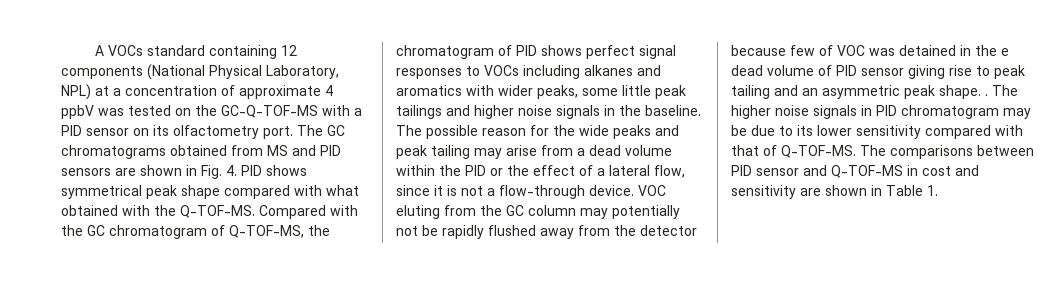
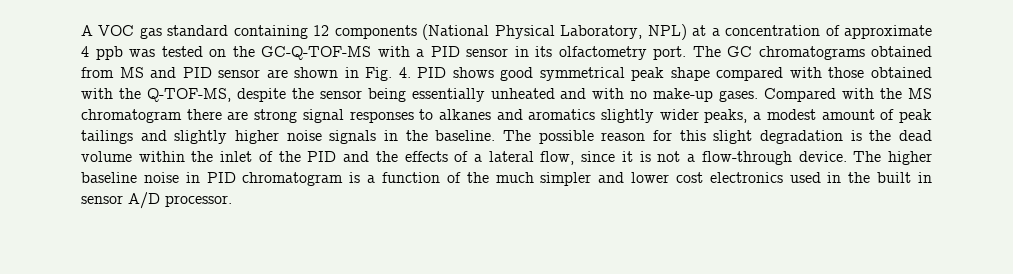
[108,45,144,56] VOCs -> [98,25,162,39] VOC gas
[61,105,94,119] ppbV -> [95,46,123,60] ppb
[133,128,149,136] on -> [514,46,529,57] in
[61,168,111,176] sensors -> [218,69,261,78] sensor
(307, 170) none -> [500,67,534,81] good
[326,185,359,196] what -> [828,67,865,78] those
[180,205,358,219] [61,225,330,239] [396,45,635,59] Q-TOF-MS. Compared with the GC chromatogram of Q-TOF-MS, the chromatogram of PID shows perfect -> [146,88,933,102] [81,109,298,123] Q-TOF-MS, despite the sensor being essentially unheated and with no make-up gases. Compared with the MS chromatogram there are strong
[484,65,580,79] VOCs including -> (434, 114) none
[466,85,494,96] with -> [601,109,655,123] slightly
[582,85,651,96] some little -> [753,109,895,120] a modest amount of
(470, 110) none -> [174,130,228,144] slightly
[553,125,679,139] [396,145,672,159] [396,165,575,176] the wide peaks and peak tailing may arise from a dead volume within the PID or the effect -> [679,130,932,144] [81,151,448,162] this slight degradation is the dead volume within the inlet of the PID and the effects
[638,185,666,196] [396,205,680,219] [396,225,697,239] [731,45,1009,56] [731,65,1025,79] [731,85,1018,99] [731,105,1031,119] [731,125,1023,139] [731,145,1034,159] [731,165,979,178] [731,185,938,199] VOC eluting from the GC column may potentially not be rapidly flushed away from the detector because few of VOC was detained in the e dead volume of PID sensor giving rise to peak tailing and an asymmetric peak shape. . The higher noise signals in PID chromatogram may be due to its lower sensitivity compared with that of Q-TOF-MS. The comparisons between PID sensor and Q-TOF-MS in cost and sensitivity are shown in Table 1. -> [853,151,933,165] [81,172,933,186] [81,192,232,209] The higher baseline noise in PID chromatogram is a function of the much simpler and lower cost electronics used in the built in sensor A/D processor.

